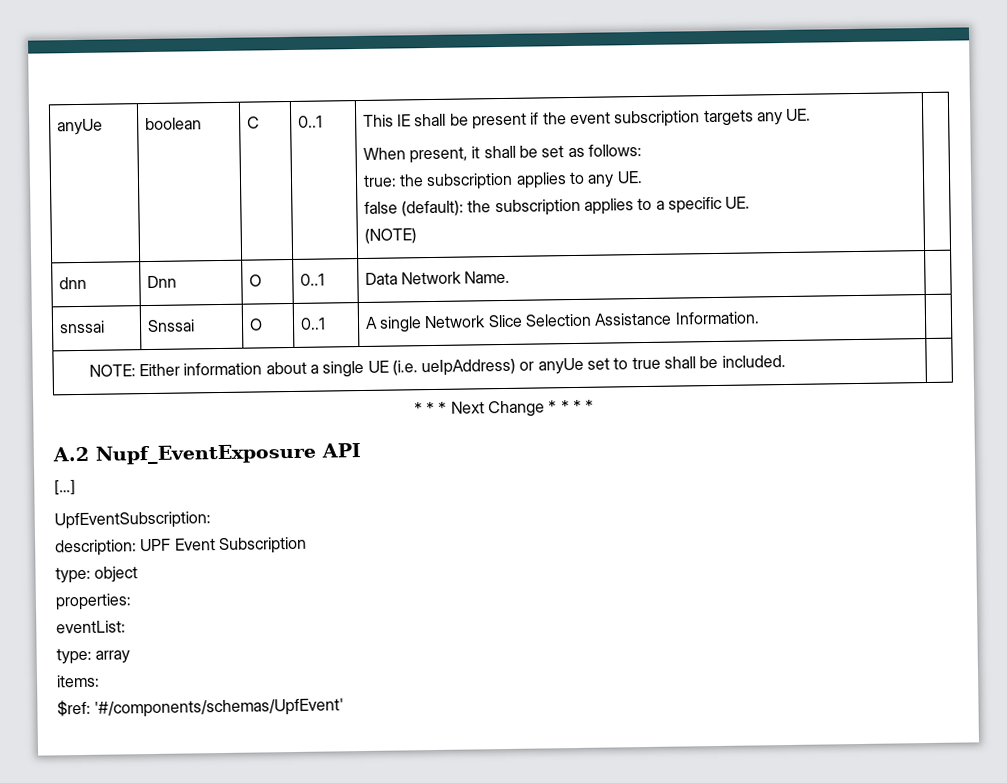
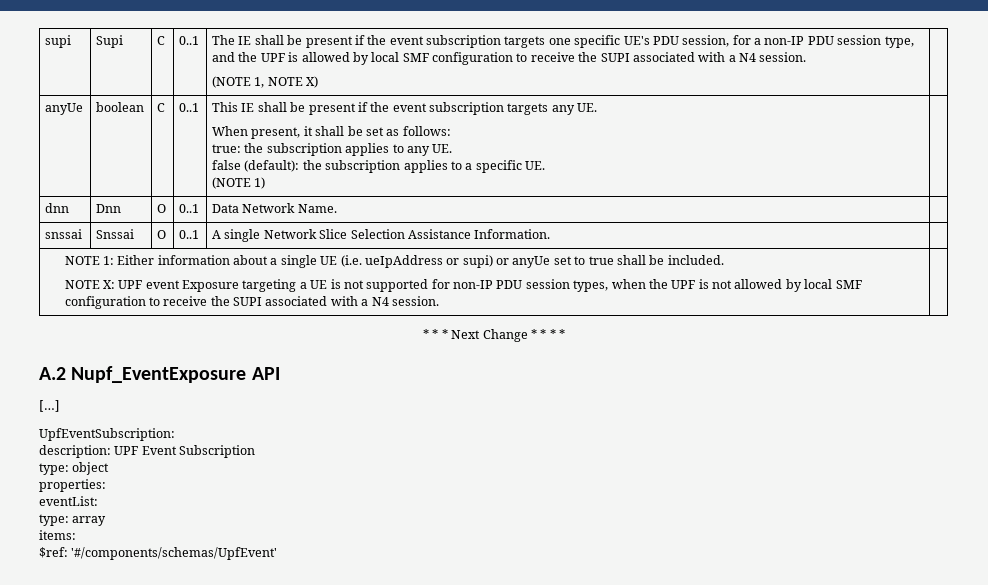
(56, 127) none -> [45,35,72,48] [96,35,124,48] [157,36,166,45] [179,36,200,45] [212,35,914,48] [212,52,807,65] [212,76,319,88] supi | Supi | C | 0..1 | The IE shall be present if the event subscription targets one specific UE's PDU session, for a non-IP PDU session type, and the UPF is allowed by local SMF configuration to receive the SUPI associated with a N4 session. // (NOTE 1, NOTE X) | //
[363,228,417,244] (NOTE) -> [212,177,266,189] (NOTE 1)
[88,364,136,377] NOTE: -> [64,256,114,265] NOTE 1:
[421,358,517,377] ueIpAddress) -> [364,255,493,268] ueIpAddress or supi)
(786, 361) none -> [64,279,862,292] [64,296,439,309] // NOTE X: UPF event Exposure targeting a UE is not supported for non-IP PDU session types, when the UPF is not allowed by local SMF configuration to receive the SUPI associated with a N4 session.

